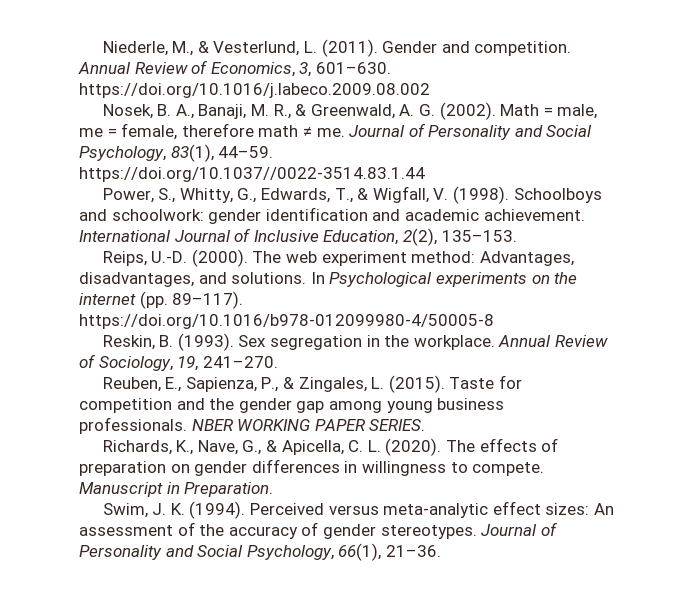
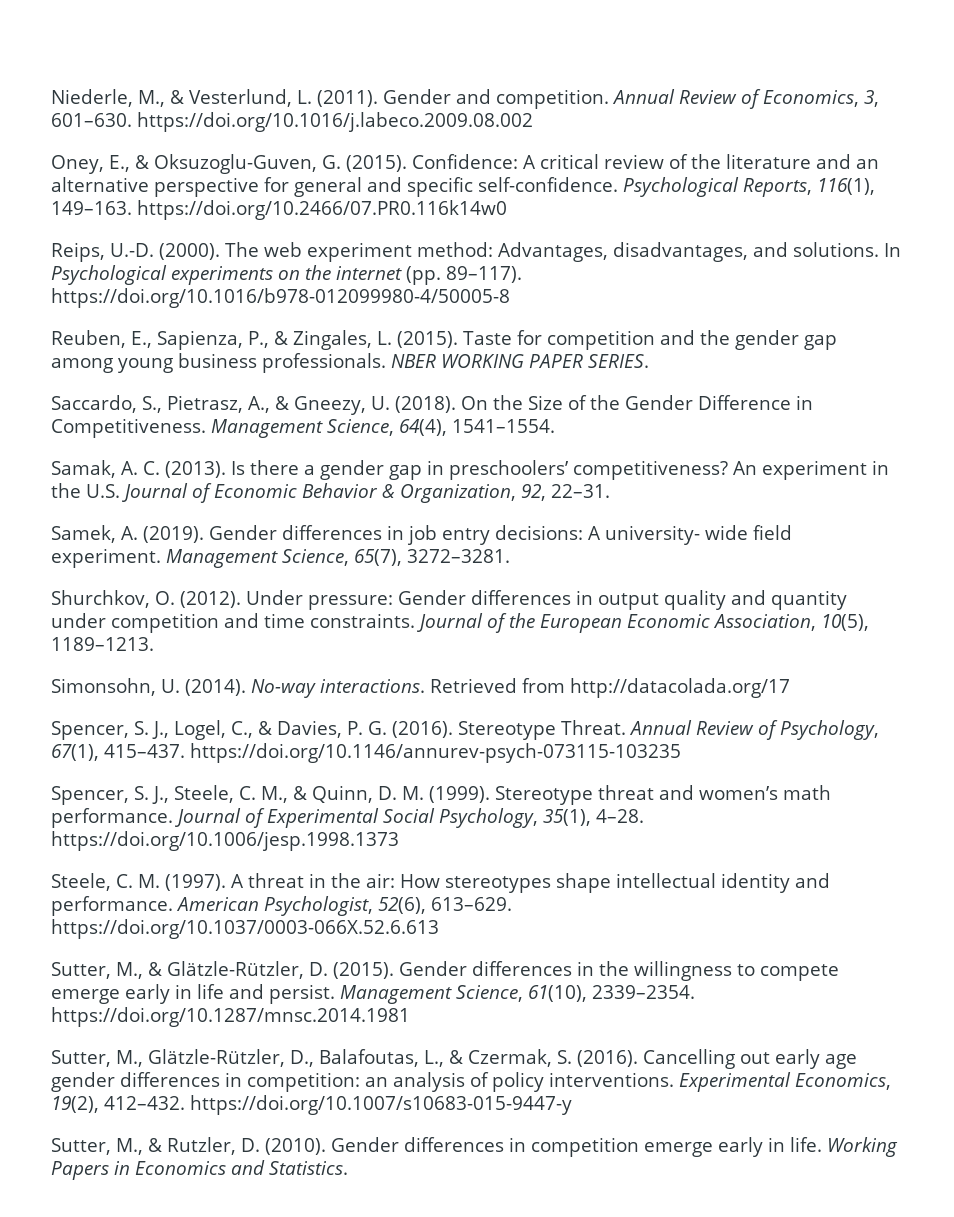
[102,102,598,120] [79,123,593,140] [79,144,274,162] [79,167,425,182] [102,186,602,204] [79,207,585,224] [79,228,517,246] Nosek, B. A., Banaji, M. R., & Greenwald, A. G. (2002). Math = male, me = female, therefore math ≠ me. Journal of Personality and Social Psychology, 83(1), 44–59. https://doi.org/10.1037//0022-3514.83.1.44 // Power, S., Whitty, G., Edwards, T., & Wigfall, V. (1998). Schoolboys and schoolwork: gender identification and academic achievement. International Journal of Inclusive Education, 2(2), 135–153. -> [51,154,879,174] [51,177,875,197] [51,200,507,220] Oney, E., & Oksuzoglu-Guven, G. (2015). Confidence: A critical review of the literature and an alternative perspective for general and specific self-confidence. Psychological Reports, 116(1), 149–163. https://doi.org/10.2466/07.PR0.116k14w0
[102,333,608,351] [79,354,278,371] // Reskin, B. (1993). Sex segregation in the workplace. Annual Review of Sociology, 19, 241–270. -> (510, 298) none
[102,438,559,456] [79,459,545,476] [79,482,274,497] [102,501,614,519] [79,522,558,539] [79,543,441,561] Richards, K., Nave, G., & Apicella, C. L. (2020). The effects of preparation on gender differences in willingness to compete. Manuscript in Preparation. // Swim, J. K. (1994). Perceived versus meta-analytic effect sizes: An assessment of the accuracy of gender stereotypes. Journal of Personality and Social Psychology, 66(1), 21–36. -> [51,395,813,415] [51,418,555,438] [51,460,889,480] [51,483,610,503] [51,525,792,545] [51,548,510,568] [51,590,847,610] [51,613,869,633] [51,637,154,651] [51,678,790,698] [51,720,879,740] [51,743,681,763] [51,785,831,805] [51,808,644,828] [51,831,399,851] [51,873,830,893] [51,896,512,916] [51,919,439,939] [51,961,839,981] [51,984,695,1004] [51,1007,410,1027] [51,1049,857,1069] [51,1072,891,1092] [51,1095,572,1115] [51,1137,898,1157] [51,1160,348,1180] Saccardo, S., Pietrasz, A., & Gneezy, U. (2018). On the Size of the Gender Difference in Competitiveness. Management Science, 64(4), 1541–1554. // Samak, A. C. (2013). Is there a gender gap in preschoolers’ competitiveness? An experiment in the U.S. Journal of Economic Behavior & Organization, 92, 22–31. // Samek, A. (2019). Gender differences in job entry decisions: A university- wide field experiment. Management Science, 65(7), 3272–3281. // Shurchkov, O. (2012). Under pressure: Gender differences in output quality and quantity under competition and time constraints. Journal of the European Economic Association, 10(5), 1189–1213. // Simonsohn, U. (2014). No-way interactions. Retrieved from http://datacolada.org/17 // Spencer, S. J., Logel, C., & Davies, P. G. (2016). Stereotype Threat. Annual Review of Psychology, 67(1), 415–437. https://doi.org/10.1146/annurev-psych-073115-103235 // Spencer, S. J., Steele, C. M., & Quinn, D. M. (1999). Stereotype threat and women’s math performance. Journal of Experimental Social Psychology, 35(1), 4–28. https://doi.org/10.1006/jesp.1998.1373 // Steele, C. M. (1997). A threat in the air: How stereotypes shape intellectual identity and performance. American Psychologist, 52(6), 613–629. https://doi.org/10.1037/0003-066X.52.6.613 // Sutter, M., & Glätzle-Rützler, D. (2015). Gender differences in the willingness to compete emerge early in life and persist. Management Science, 61(10), 2339–2354. https://doi.org/10.1287/mnsc.2014.1981 // Sutter, M., Glätzle-Rützler, D., Balafoutas, L., & Czermak, S. (2016). Cancelling out early age gender differences in competition: an analysis of policy interventions. Experimental Economics, 19(2), 412–432. https://doi.org/10.1007/s10683-015-9447-y // Sutter, M., & Rutzler, D. (2010). Gender differences in competition emerge early in life. Working Papers in Economics and Statistics.

